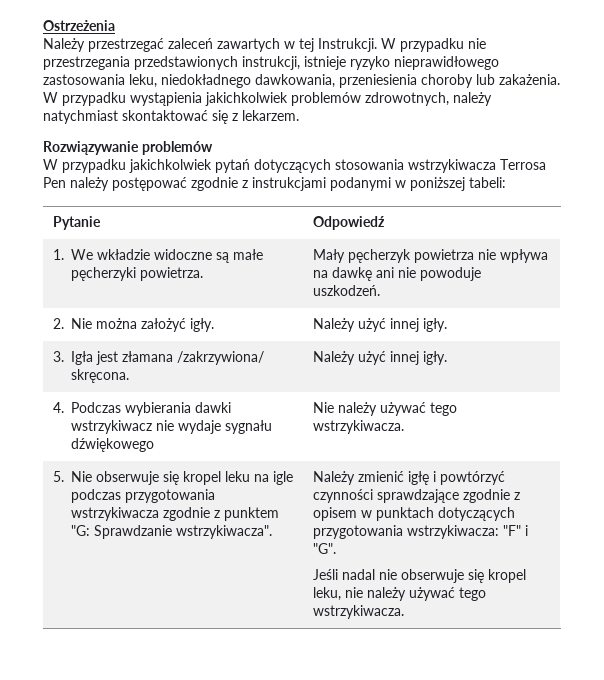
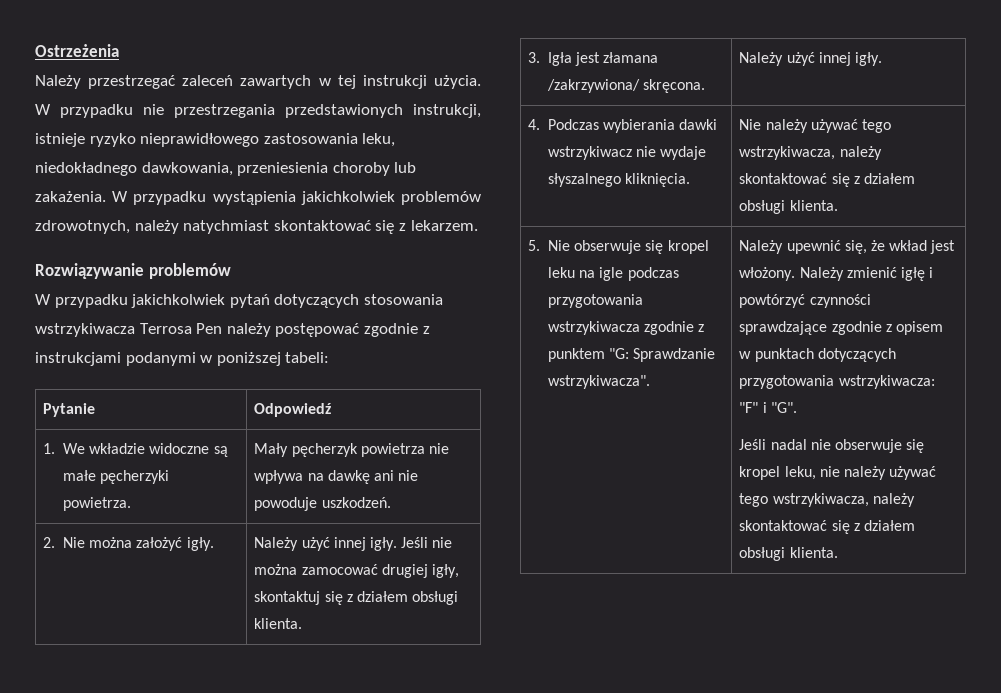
[318,38,377,52] Instrukcji. -> [362,75,482,89] instrukcji użycia.
(448, 325) none -> [401,537,453,548] [254,564,459,578] [254,591,459,605] [254,618,303,629] Jeśli nie można zamocować drugiej igły, skontaktuj się z działem obsługi klienta.
[225,420,273,434] [71,438,155,452] sygnału dźwiękowego -> [548,173,691,187] słyszalnego kliknięcia.
[313,420,405,434] wstrzykiwacza. -> [739,146,882,160] [739,173,915,187] [739,200,838,214] wstrzykiwacza, należy skontaktować się z działem obsługi klienta.
(356, 478) none -> [786,240,956,254] [739,267,844,281] upewnić się, że wkład jest włożony. Należy
[313,605,405,619] wstrzykiwacza. -> [772,493,915,507] [739,520,915,534] [739,547,838,561] wstrzykiwacza, należy skontaktować się z działem obsługi klienta.

